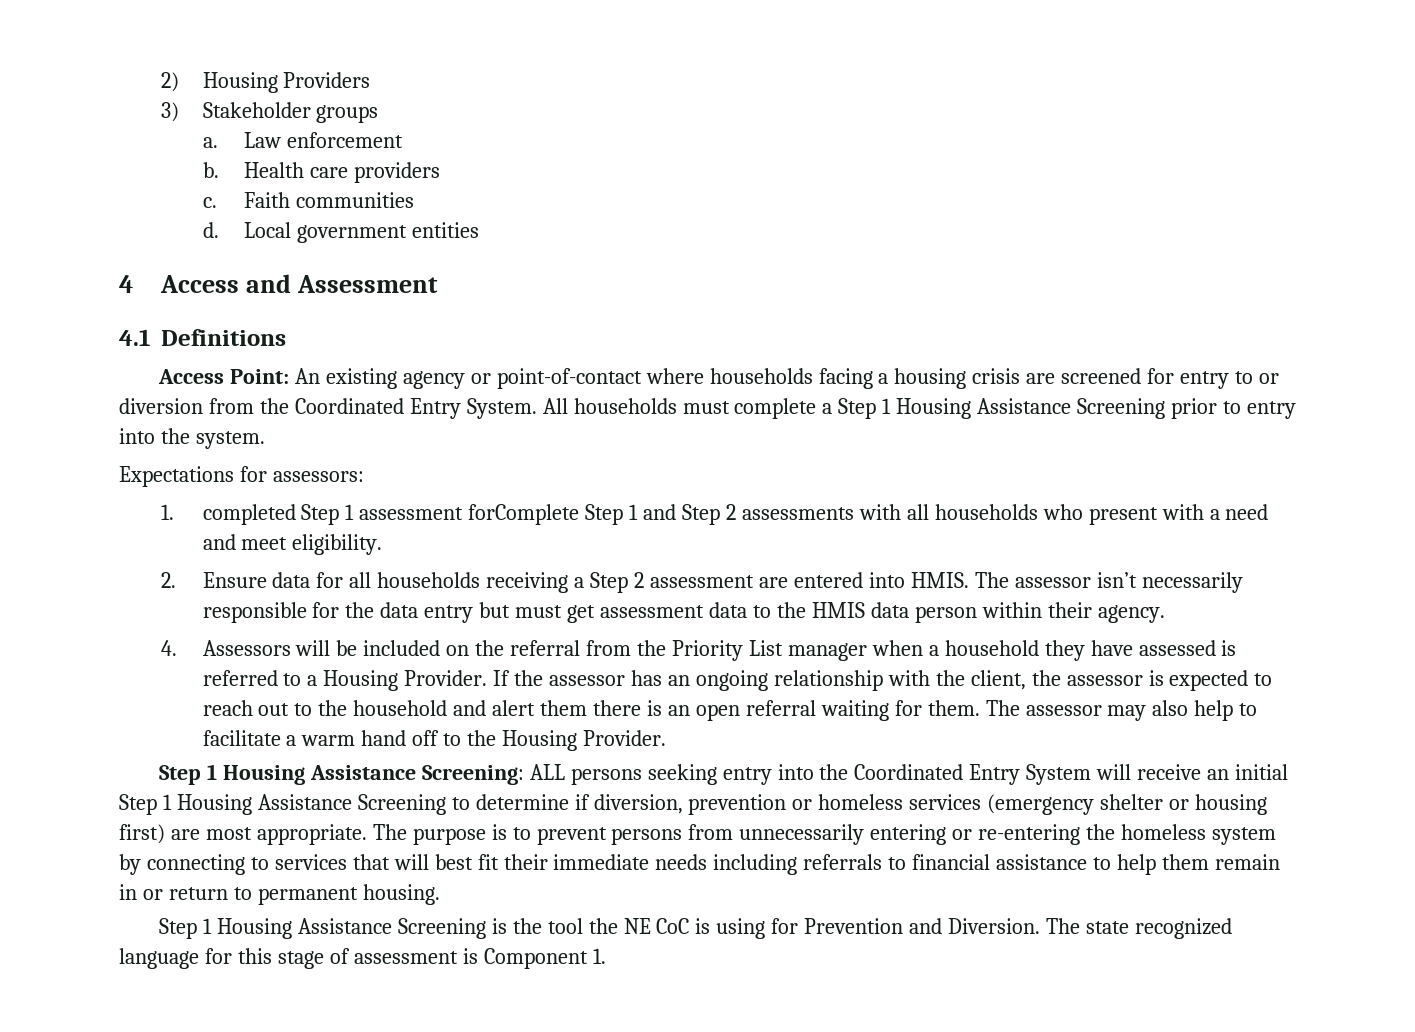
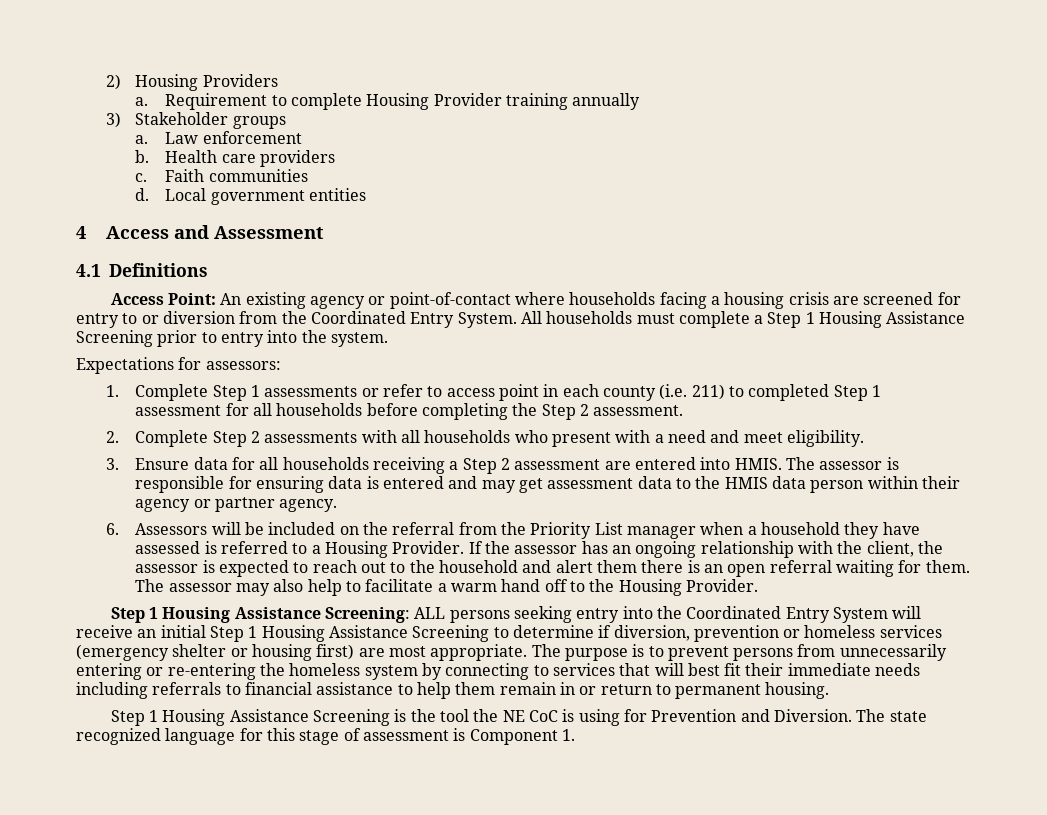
(371, 80) none -> [135,93,641,110] // a. Requirement to complete Housing Provider training annually
[202,504,677,525] completed Step 1 assessment forComplete Step 1 and -> [135,384,881,401] [135,403,684,420] [105,430,209,447] Complete Step 1 assessments or refer to access point in each county (i.e. 211) to completed Step 1 assessment for all households before completing the Step 2 assessment. // 2. Complete
[160,572,176,588] 2. -> [105,458,119,470] 3.
[1096,572,1243,593] [202,602,563,623] isn’t necessarily responsible for the data entry but must -> [886,457,899,470] [135,476,516,493] is responsible for ensuring data is entered and may
(1092, 610) none -> [135,497,276,512] agency or partner
[160,640,177,656] 4. -> [105,523,119,535] 6.

